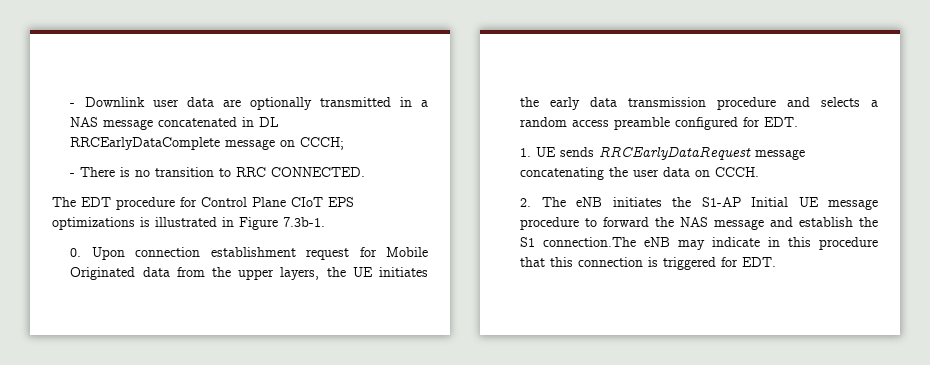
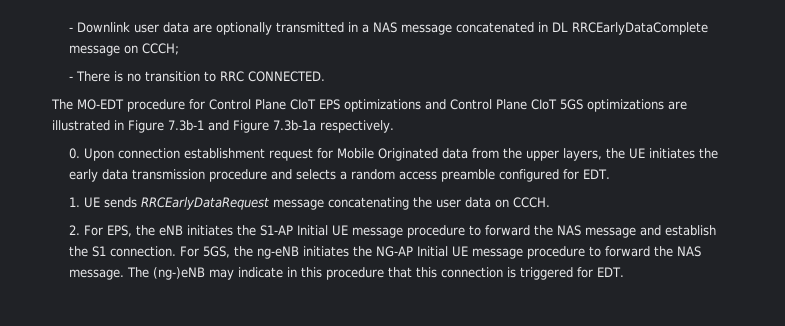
[81,197,111,207] EDT -> [77,99,124,110] MO-EDT
[140,217,325,230] is illustrated in Figure 7.3b-1. -> [425,99,687,112] [52,120,394,133] and Control Plane CIoT 5GS optimizations are illustrated in Figure 7.3b-1 and Figure 7.3b-1a respectively.
[541,197,566,207] The -> [84,225,156,237] For EPS, the
[543,237,671,247] connection.The eNB -> [110,246,702,259] [69,267,206,280] connection. For 5GS, the ng-eNB initiates the NG-AP Initial UE message procedure to forward the NAS message. The (ng-)eNB

